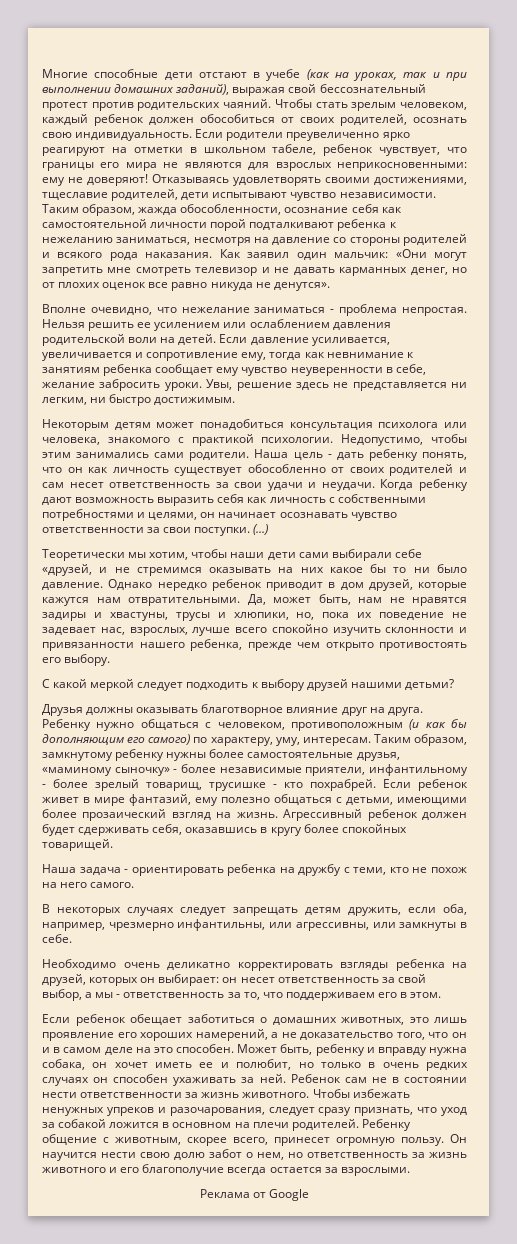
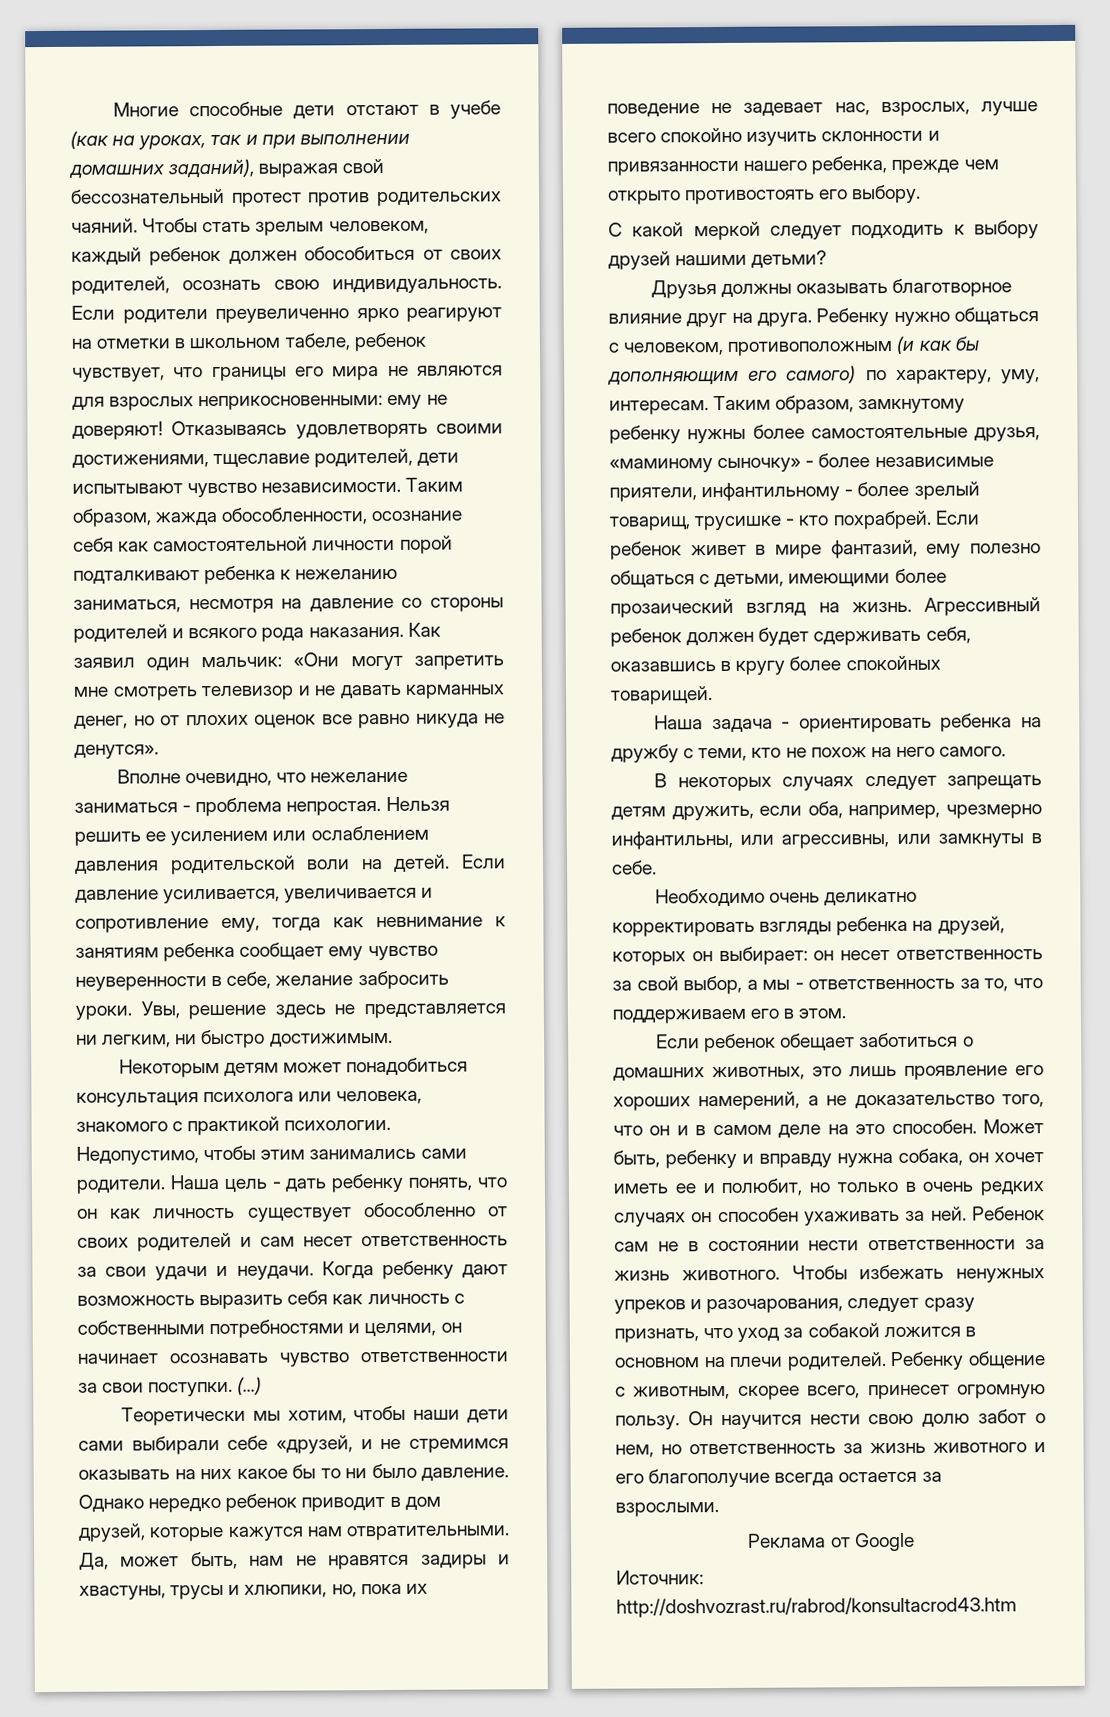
(310, 1195) none -> [616,1570,704,1585] [616,1596,1017,1618] // Источник: http://doshvozrast.ru/rabrod/konsultacrod43.htm

